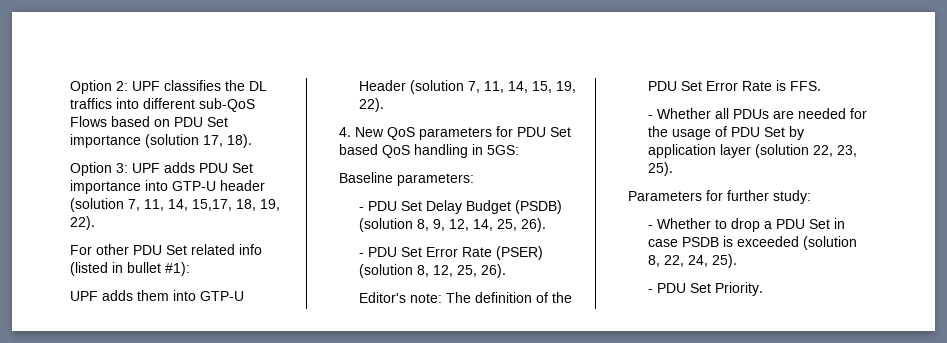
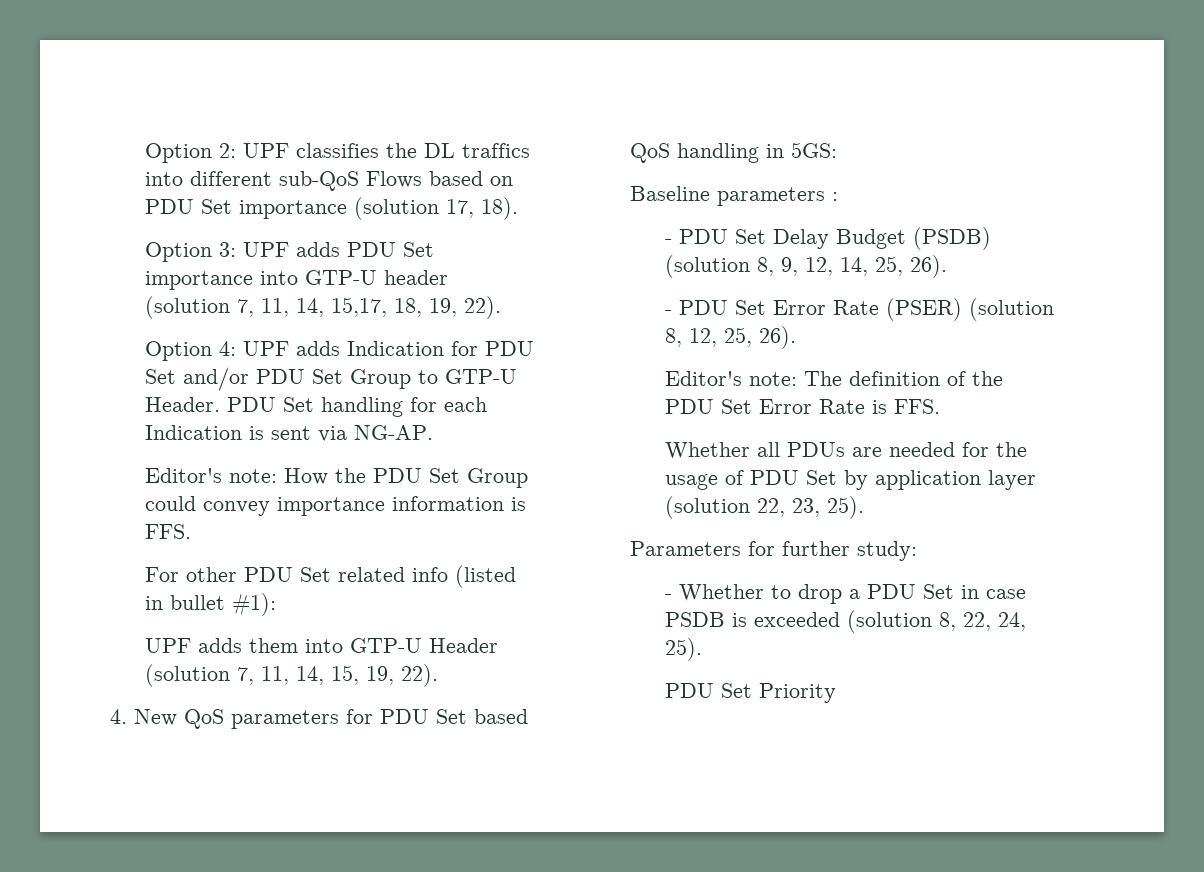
(96, 223) none -> [145,341,535,361] [145,367,518,391] [145,397,488,417] [145,425,434,442] [145,468,529,488] [145,496,527,516] [145,524,192,539] // Option 4: UPF adds Indication for PDU Set and/or PDU Set Group to GTP-U Header. PDU Set handling for each Indication is sent via NG-AP. // Editor's note: How the PDU Set Group could convey importance information is FFS.
[396,173,474,186] parameters: -> [717,187,839,206] parameters :
[648,115,654,119] - -> (941, 406) none
[648,282,764,296] - PDU Set Priority. -> [665,683,837,703] PDU Set Priority

